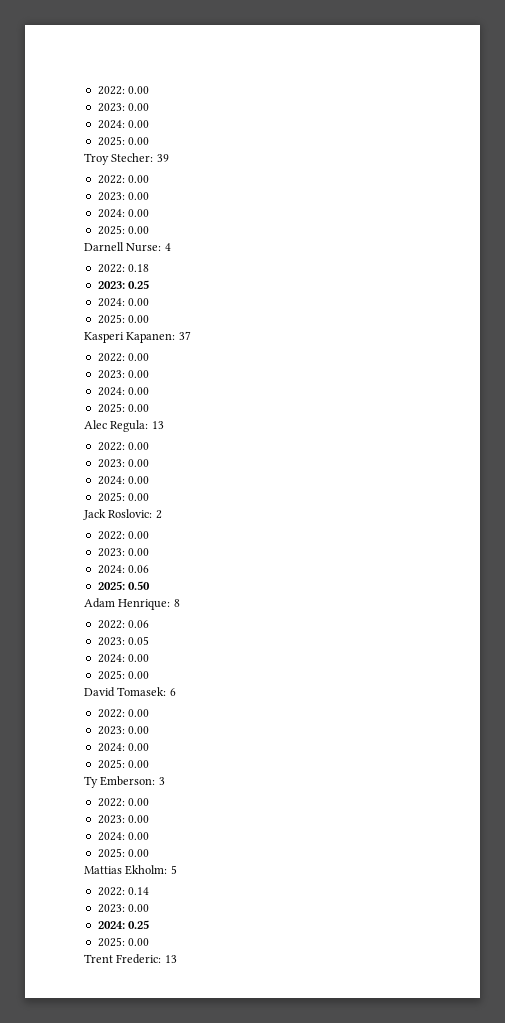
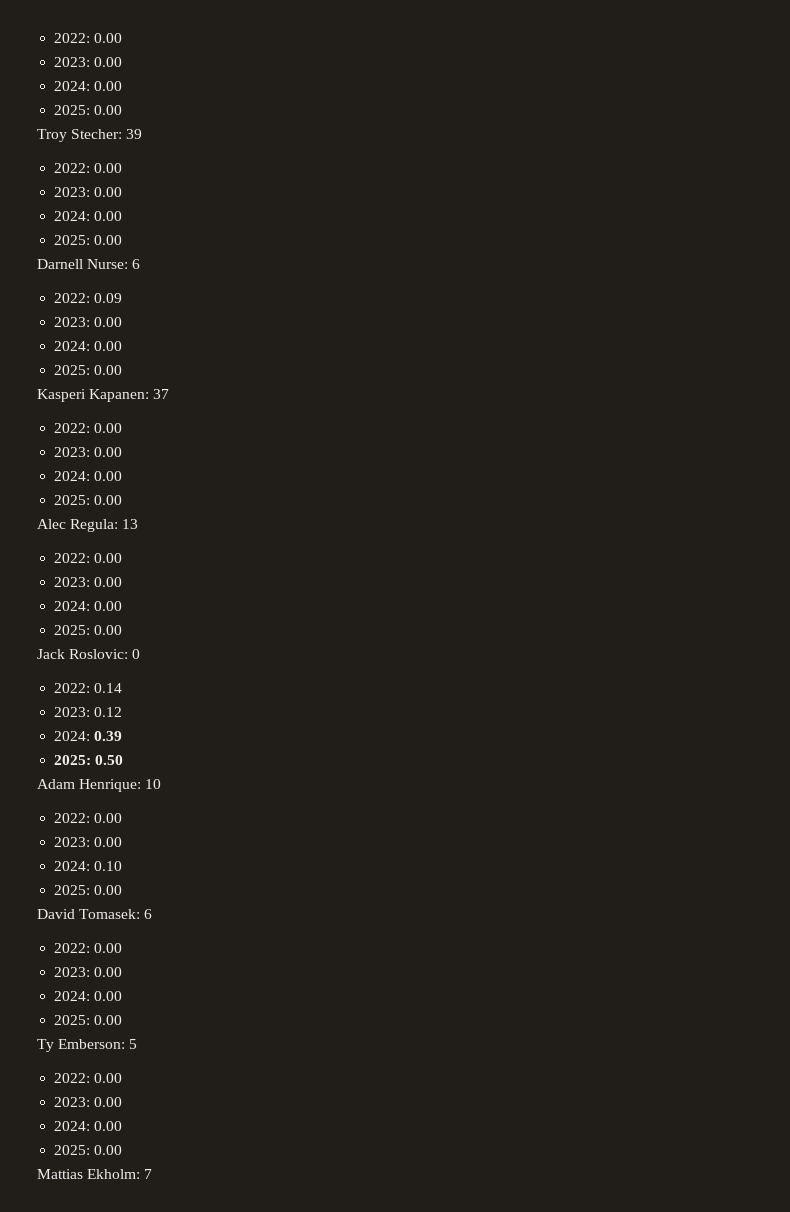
[164,243,171,251] [97,264,150,273] [97,280,150,289] 4 // 2022: 0.18 // 2023: 0.25 -> [132,259,141,269] [54,293,123,303] [54,317,123,327] 6 // 2022: 0.09 // 2023: 0.00
[155,510,162,519] [97,531,150,540] [97,548,150,557] [97,565,150,574] [97,581,151,590] [84,598,180,610] [97,620,150,629] [97,636,150,646] [97,654,150,663] 2 // 2022: 0.00 // 2023: 0.00 // 2024: 0.06 // 2025: 0.50 // Adam Henrique: 8 // 2022: 0.06 // 2023: 0.05 // 2024: 0.00 -> [132,649,141,659] [54,683,123,693] [54,707,123,717] [54,731,123,741] [54,755,124,765] [37,779,162,792] [54,813,123,823] [54,837,123,847] [54,861,123,871] 0 // 2022: 0.14 // 2023: 0.12 // 2024: 0.39 // 2025: 0.50 // Adam Henrique: 10 // 2022: 0.00 // 2023: 0.00 // 2024: 0.10
[158,777,165,785] 3 -> [129,1039,138,1049] 5
[170,865,177,874] [97,887,150,896] [97,904,150,913] [97,920,150,929] [97,937,150,947] [84,954,177,964] 5 // 2022: 0.14 // 2023: 0.00 // 2024: 0.25 // 2025: 0.00 // Trent Frederic: 13 -> [144,1169,153,1179] 7

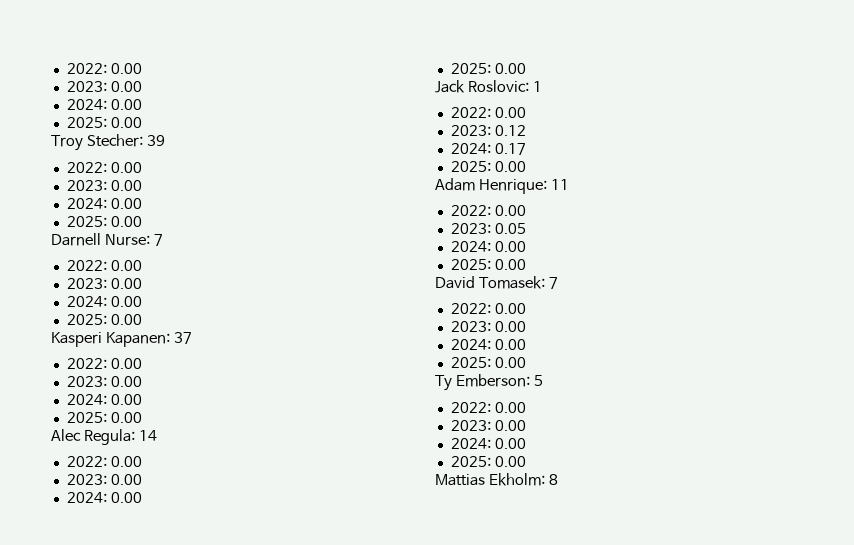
[132,259,141,269] [54,293,123,303] 6 // 2022: 0.09 -> [153,234,163,246] [66,260,142,271] 7 // 2022: 0.00
[122,519,139,529] 13 -> [138,430,157,441] 14
[132,649,141,659] [54,683,123,693] 0 // 2022: 0.14 -> [532,81,542,92] [450,107,526,118] 1 // 2022: 0.00
[94,731,123,741] [54,755,124,765] 0.39 // 2025: 0.50 -> [494,143,526,155] [450,161,526,172] 0.17 // 2025: 0.00
[145,779,162,789] [54,813,123,823] [54,837,123,847] [54,861,123,871] 10 // 2022: 0.00 // 2023: 0.00 // 2024: 0.10 -> [550,179,569,190] [450,205,526,216] [450,223,526,234] [450,241,526,252] 11 // 2022: 0.00 // 2023: 0.05 // 2024: 0.00
[144,909,153,919] 6 -> [548,277,558,289] 7
[144,1169,153,1179] 7 -> [548,474,558,485] 8

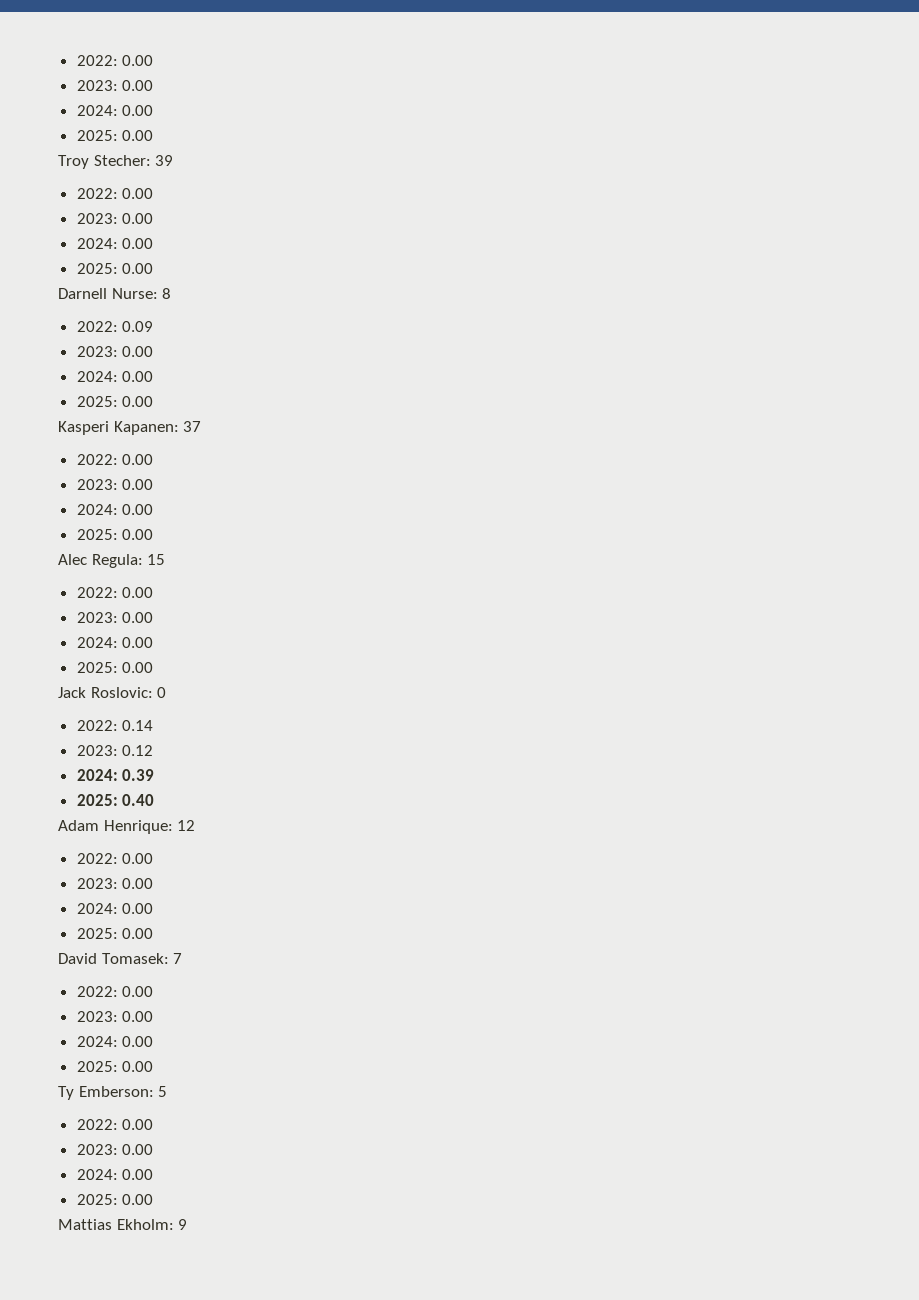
[153,234,163,246] [66,260,142,271] 7 // 2022: 0.00 -> [162,288,172,299] [76,321,154,332] 8 // 2022: 0.09
[138,430,157,441] 14 -> [147,554,166,565] 15
[532,81,542,92] [450,107,526,118] [450,125,526,136] [450,143,526,155] [450,161,526,172] [435,178,569,194] [450,205,526,216] [450,223,526,234] 1 // 2022: 0.00 // 2023: 0.12 // 2024: 0.17 // 2025: 0.00 // Adam Henrique: 11 // 2022: 0.00 // 2023: 0.05 -> [157,687,167,698] [76,720,154,731] [76,745,154,756] [76,769,155,781] [76,794,155,806] [58,820,196,834] [76,853,154,864] [76,878,154,889] 0 // 2022: 0.14 // 2023: 0.12 // 2024: 0.39 // 2025: 0.40 // Adam Henrique: 12 // 2022: 0.00 // 2023: 0.00
[548,474,558,485] 8 -> [178,1219,188,1230] 9

